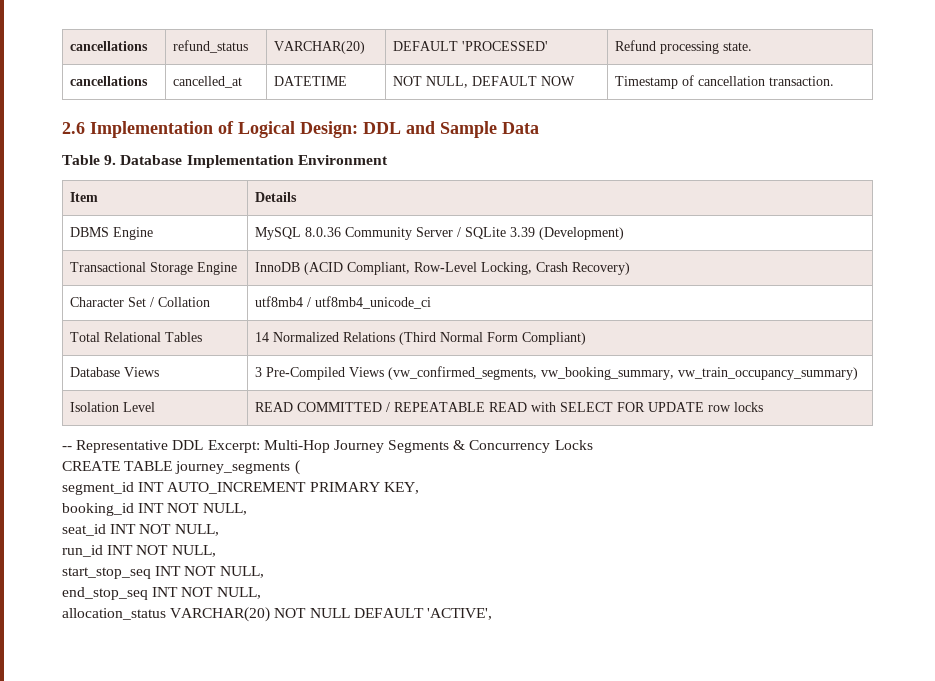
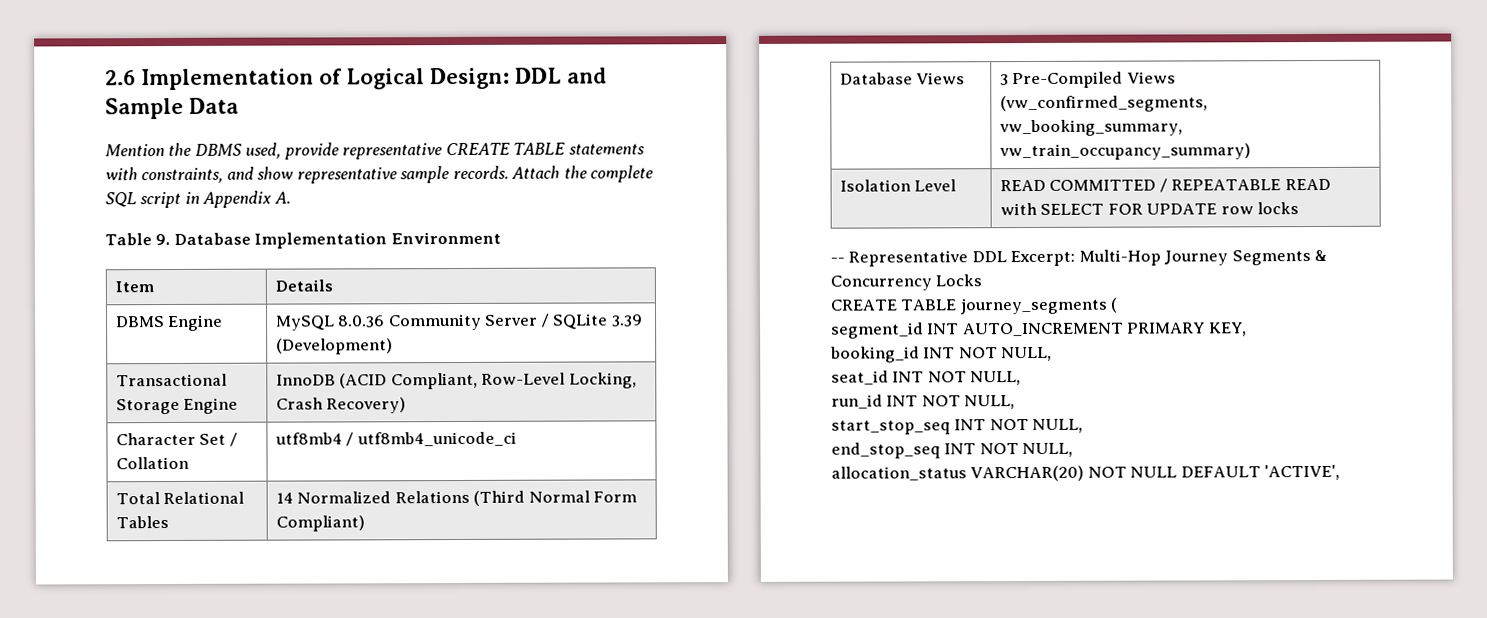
[69,41,148,51] [172,40,248,53] [273,41,365,54] [392,41,548,51] [614,40,752,54] [69,76,148,86] [172,76,242,88] [273,76,347,86] [392,76,575,88] [614,75,834,89] cancellations | refund_status | VARCHAR(20) | DEFAULT 'PROCESSED' | Refund processing state. // cancellations | cancelled_at | DATETIME | NOT NULL, DEFAULT NOW | Timestamp of cancellation transaction. // -> (105, 77) none
(539, 128) none -> [105,142,645,160] [105,165,655,184] [105,190,291,209] // Mention the DBMS used, provide representative CREATE TABLE statements with constraints, and show representative sample records. Attach the complete SQL script in Appendix A.

